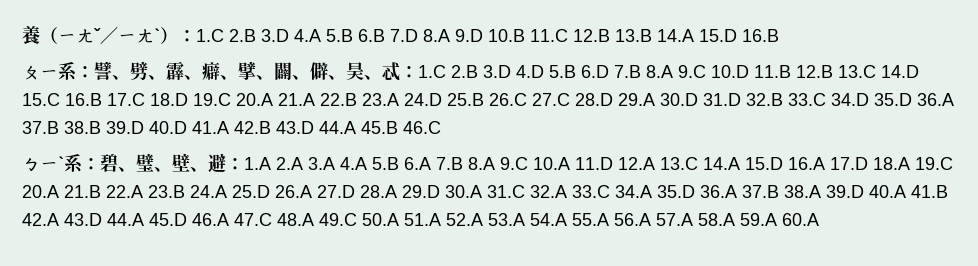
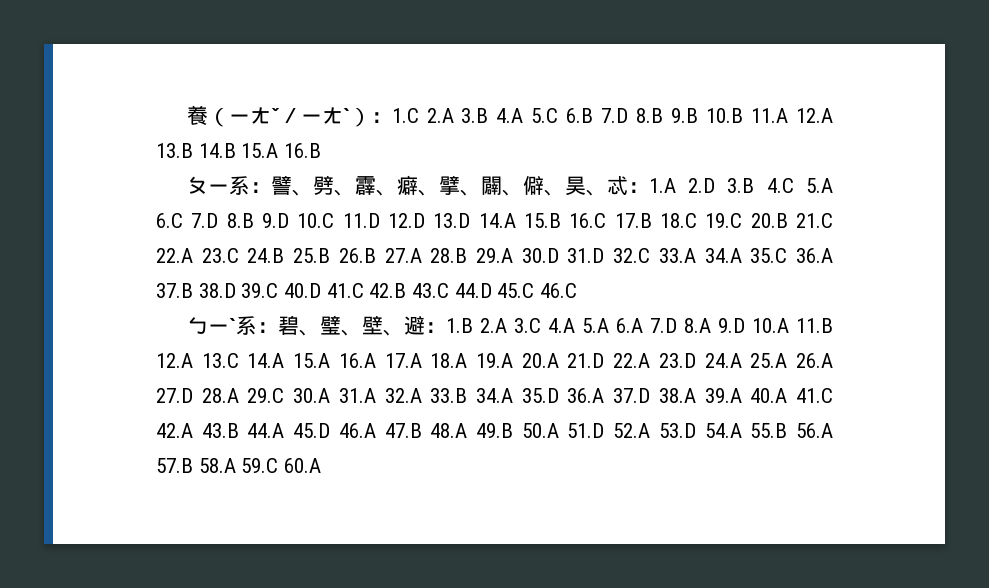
[229,29,737,42] 2.B 3.D 4.A 5.B 6.B 7.D 8.A 9.D 10.B 11.C 12.B 13.B 14.A 15.D -> [426,108,833,123] [156,143,279,158] 2.A 3.B 4.A 5.C 6.B 7.D 8.B 9.B 10.B 11.A 12.A 13.B 14.B 15.A
[418,65,919,78] [22,93,954,106] [22,121,398,134] 1.C 2.B 3.D 4.D 5.B 6.D 7.B 8.A 9.C 10.D 11.B 12.B 13.C 14.D 15.C 16.B 17.C 18.D 19.C 20.A 21.A 22.B 23.A 24.D 25.B 26.C 27.C 28.D 29.A 30.D 31.D 32.B 33.C 34.D 35.D 36.A 37.B 38.B 39.D 40.D 41.A 42.B 43.D 44.A 45.B -> [648,178,833,193] [156,213,833,228] [156,248,833,263] [156,283,535,298] 1.A 2.D 3.B 4.C 5.A 6.C 7.D 8.B 9.D 10.C 11.D 12.D 13.D 14.A 15.B 16.C 17.B 18.C 19.C 20.B 21.C 22.A 23.C 24.B 25.B 26.B 27.A 28.B 29.A 30.D 31.D 32.C 33.A 34.A 35.C 36.A 37.B 38.D 39.C 40.D 41.C 42.B 43.C 44.D 45.C
[244,157,953,170] [22,185,948,198] [22,213,777,226] 1.A 2.A 3.A 4.A 5.B 6.A 7.B 8.A 9.C 10.A 11.D 12.A 13.C 14.A 15.D 16.A 17.D 18.A 19.C 20.A 21.B 22.A 23.B 24.A 25.D 26.A 27.D 28.A 29.D 30.A 31.C 32.A 33.C 34.A 35.D 36.A 37.B 38.A 39.D 40.A 41.B 42.A 43.D 44.A 45.D 46.A 47.C 48.A 49.C 50.A 51.A 52.A 53.A 54.A 55.A 56.A 57.A 58.A 59.A -> [445,318,834,333] [156,353,833,368] [156,388,833,403] [156,423,833,438] [156,458,279,473] 1.B 2.A 3.C 4.A 5.A 6.A 7.D 8.A 9.D 10.A 11.B 12.A 13.C 14.A 15.A 16.A 17.A 18.A 19.A 20.A 21.D 22.A 23.D 24.A 25.A 26.A 27.D 28.A 29.C 30.A 31.A 32.A 33.B 34.A 35.D 36.A 37.D 38.A 39.A 40.A 41.C 42.A 43.B 44.A 45.D 46.A 47.B 48.A 49.B 50.A 51.D 52.A 53.D 54.A 55.B 56.A 57.B 58.A 59.C

